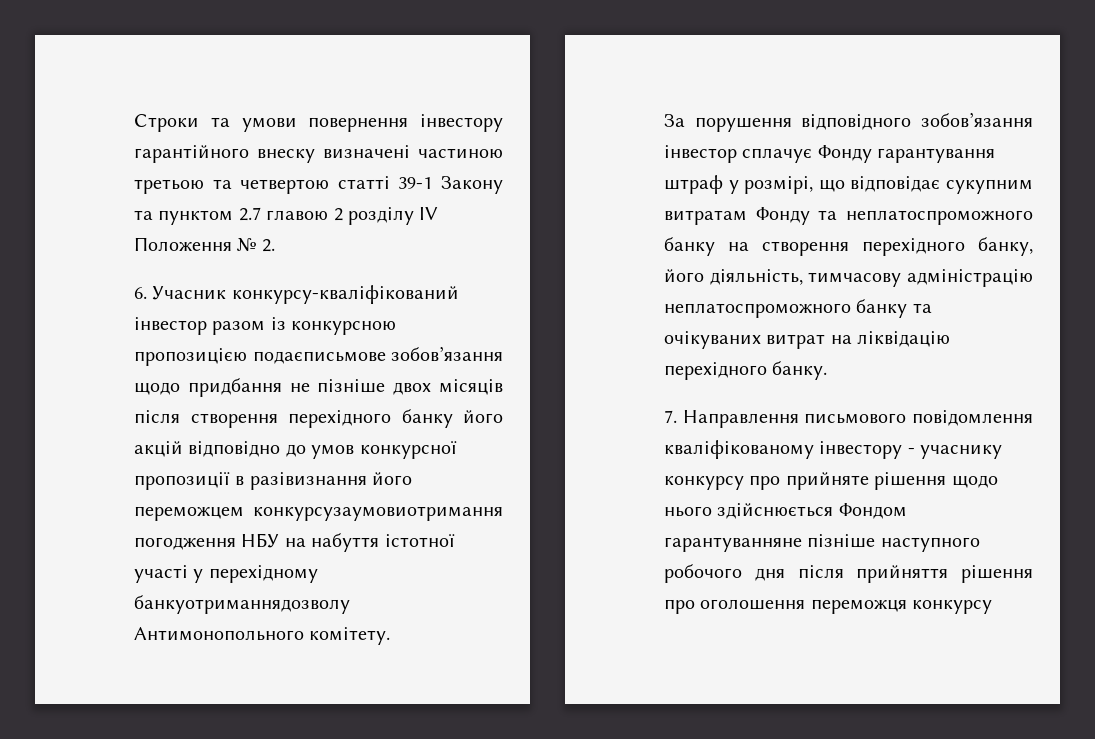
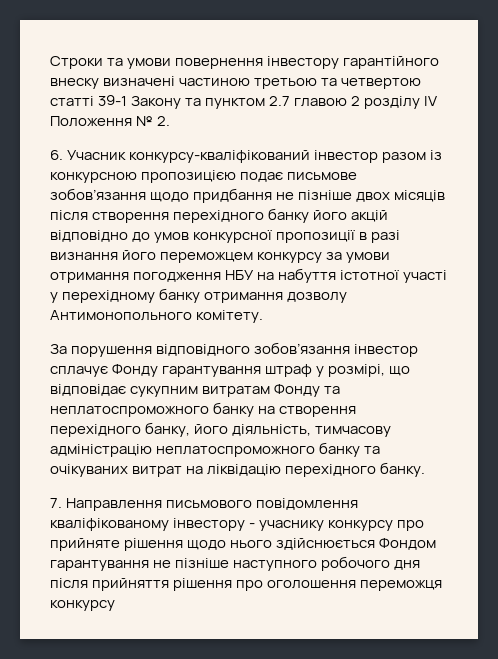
[252,351,386,364] подаєписьмове -> [240,172,358,182] подає письмове
[249,472,413,490] [134,506,503,521] разівизнання його переможцем конкурсузаумовиотримання -> [371,230,401,243] [50,250,391,263] [50,272,129,283] разі визнання його переможцем конкурсу за умови отримання
[134,595,350,614] банкуотриманнядозволу -> [159,288,348,303] банку отримання дозволу
[664,537,802,552] гарантуванняне -> [50,560,172,571] гарантування не

